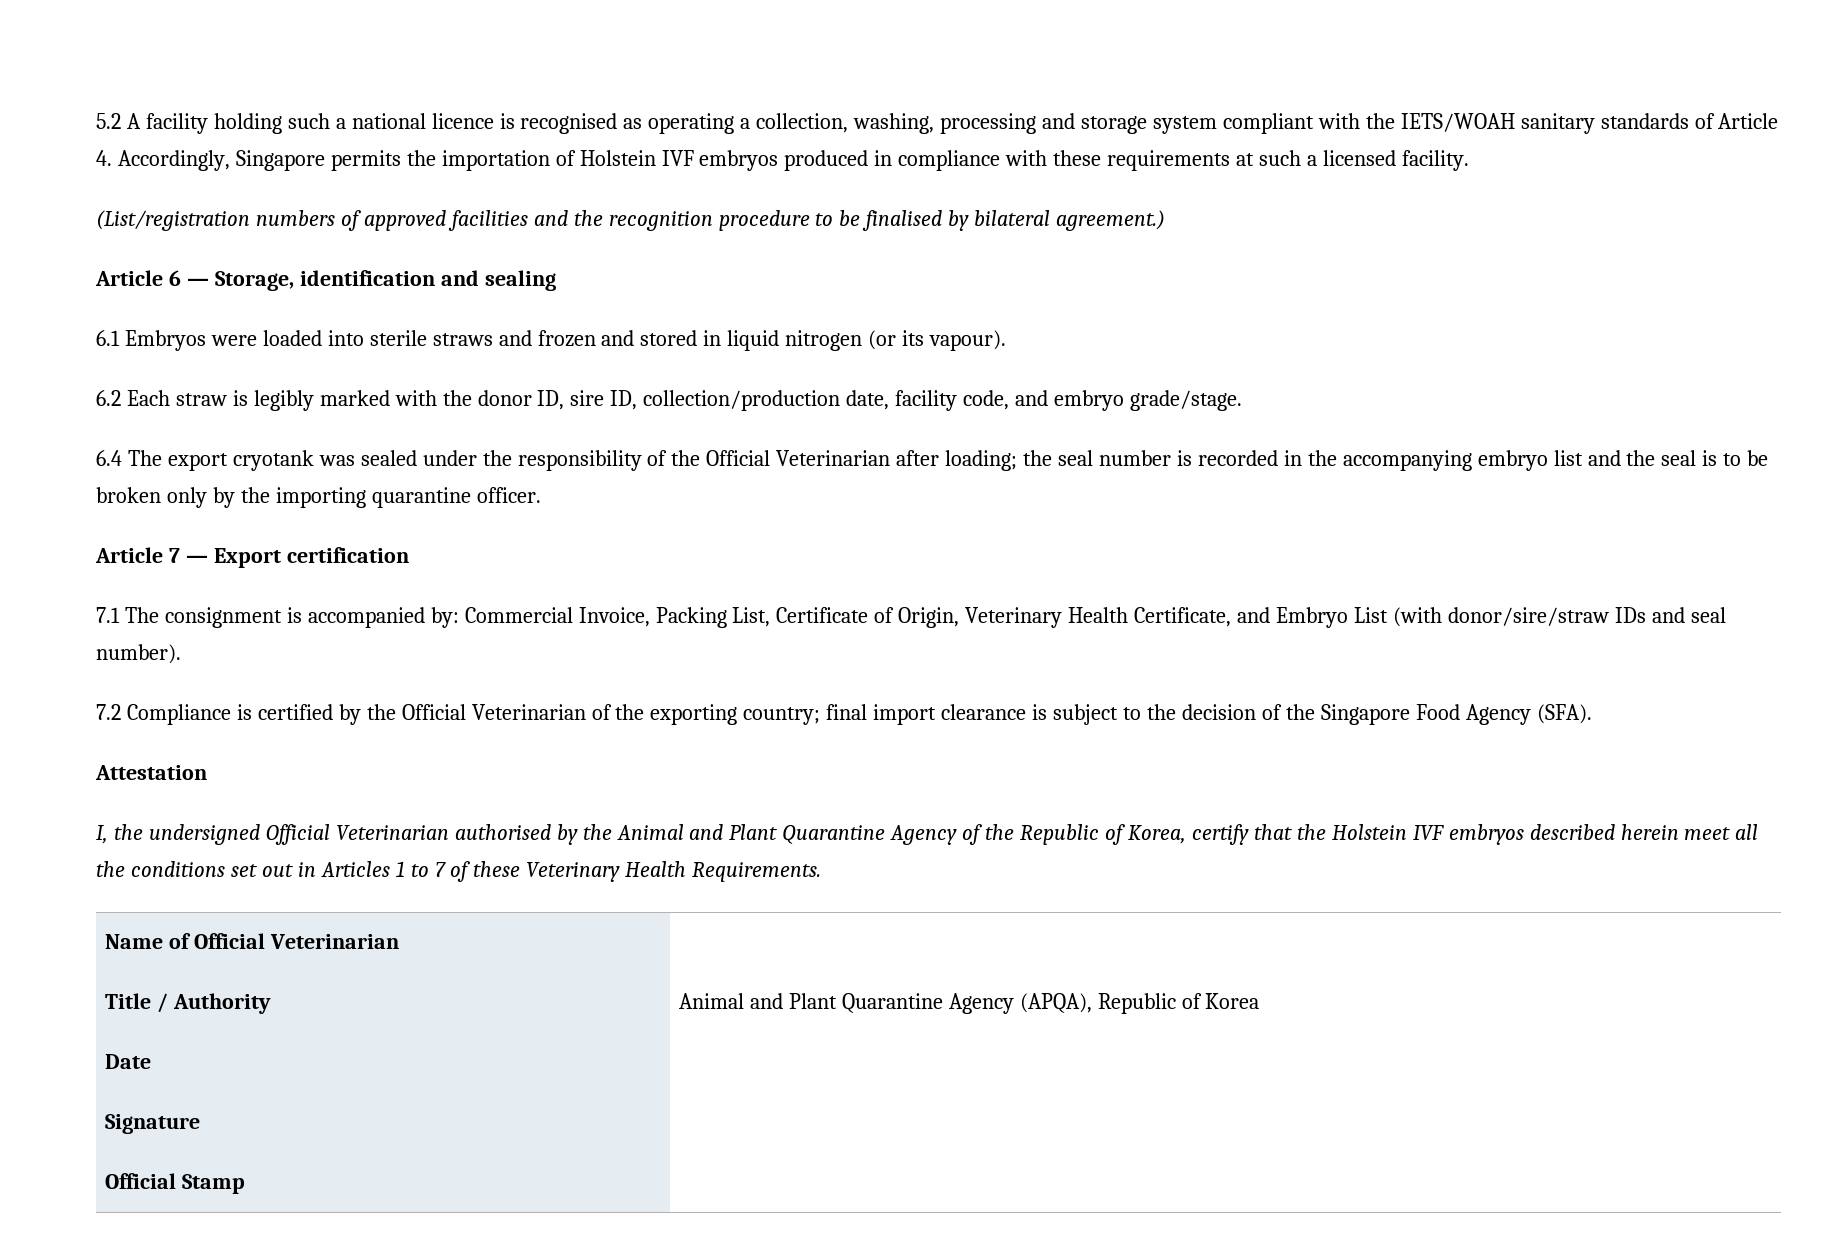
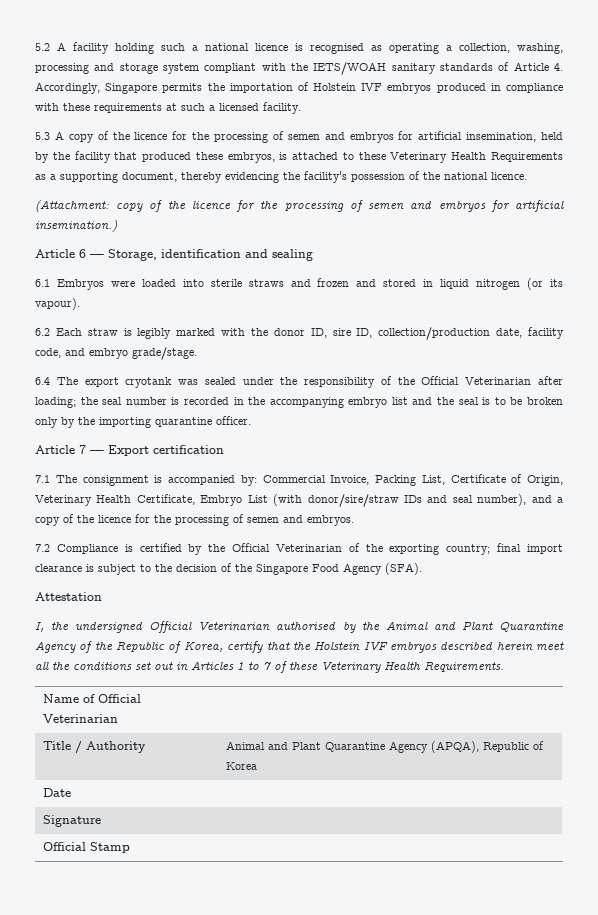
[96,210,1166,231] (List/registration numbers of approved facilities and the recognition procedure to be finalised by bilateral agreement.) -> [35,131,563,143] [35,151,563,163] [35,171,527,183] [35,200,564,212] [35,220,118,232] 5.3 A copy of the licence for the processing of semen and embryos for artificial insemination, held by the facility that produced these embryos, is attached to these Veterinary Health Requirements as a supporting document, thereby evidencing the facility's possession of the national licence. // (Attachment: copy of the licence for the processing of semen and embryos for artificial insemination.)
[1237,607,1271,623] and -> (195, 499) none
[96,644,181,664] number). -> [477,494,563,506] [35,514,354,526] number), and a copy of the licence for the processing of semen and embryos.

